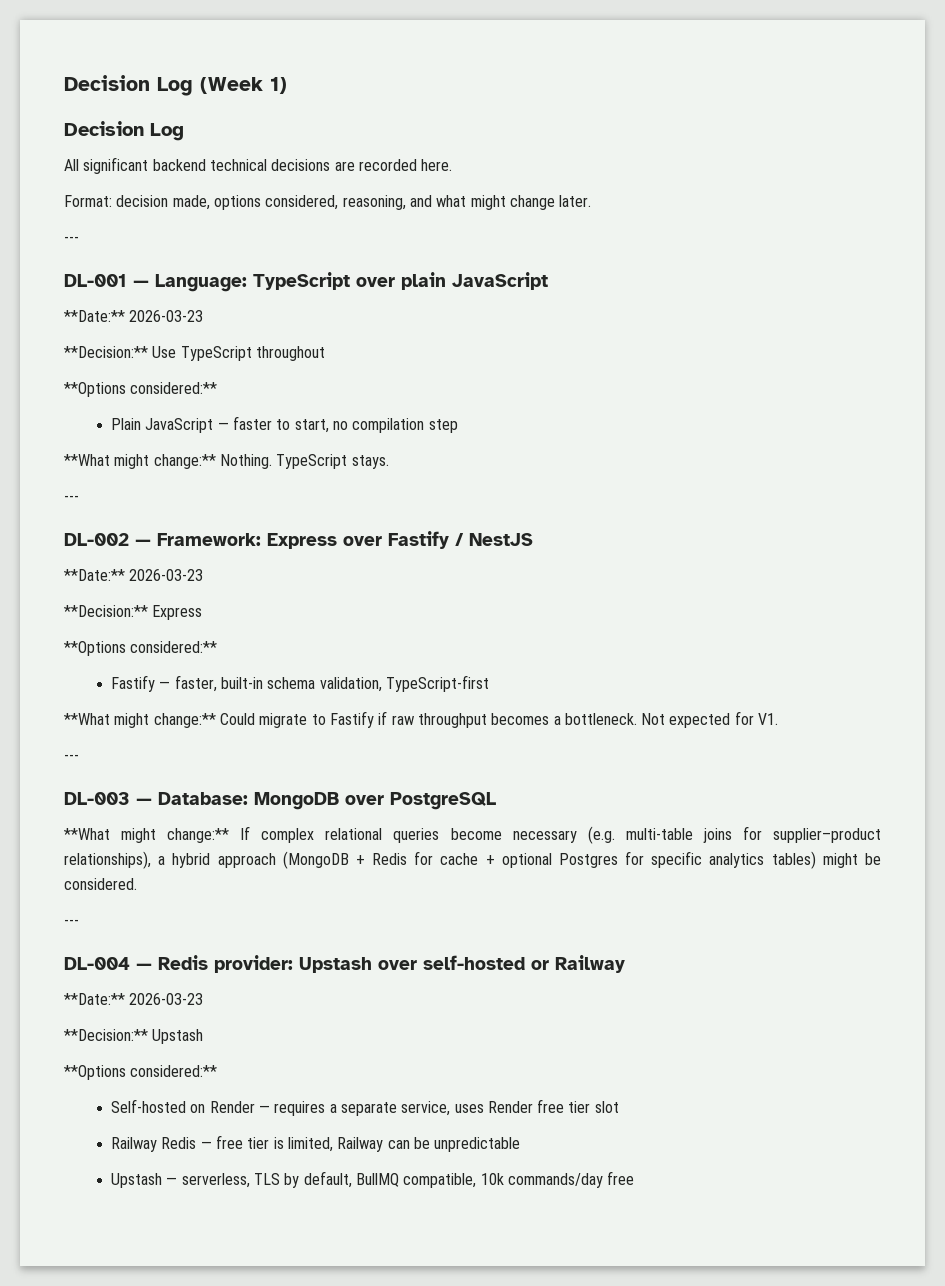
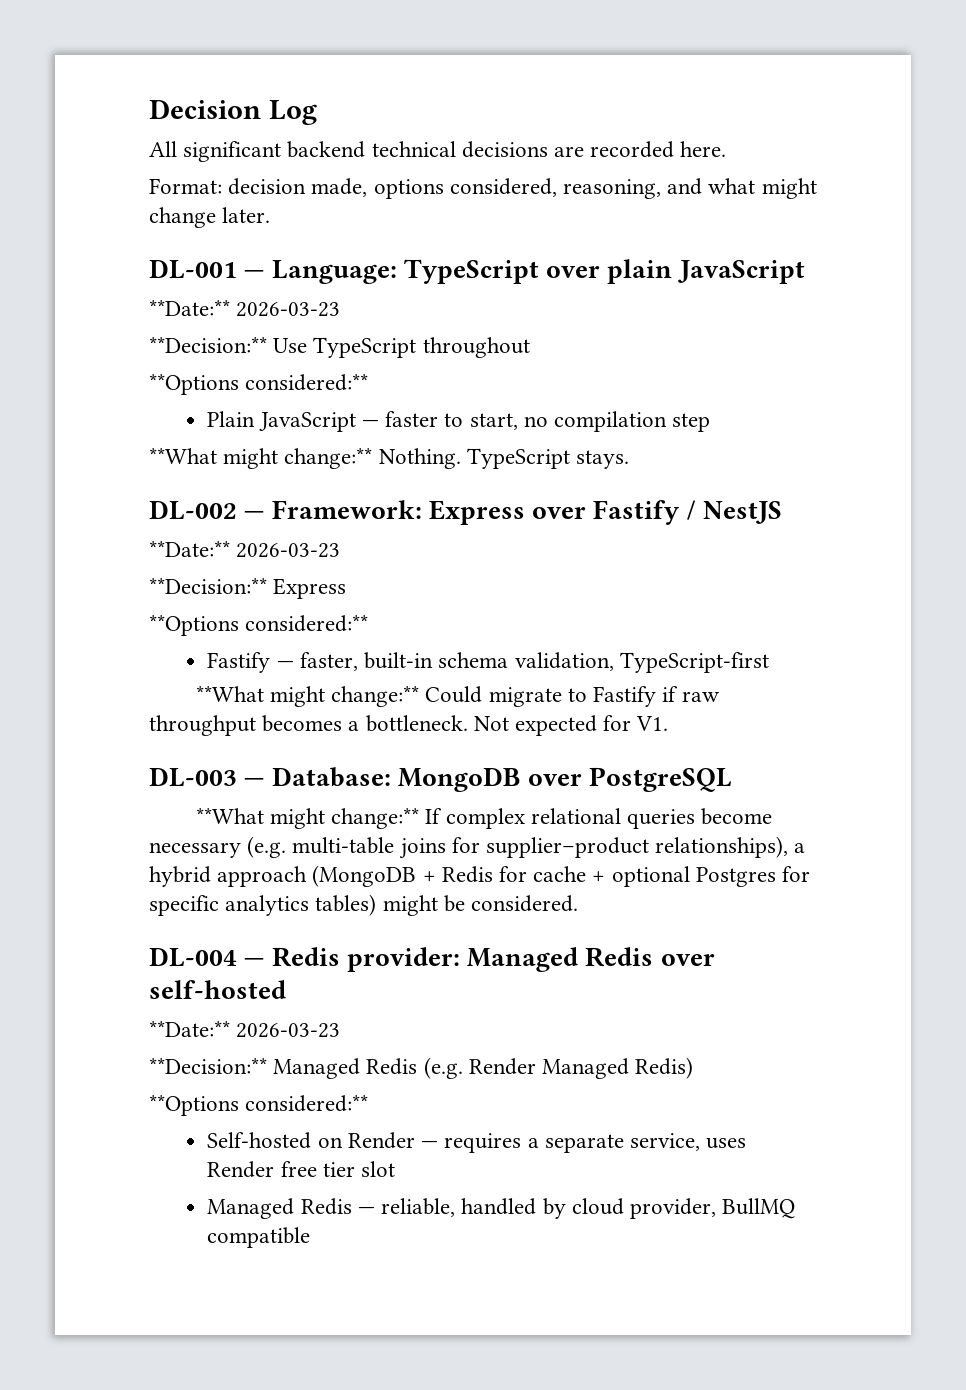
[64,75,287,96] [64,121,184,141] Decision Log (Week 1) // Decision Log -> [149,99,317,125] Decision Log
[64,236,79,243] // --- -> (271, 215) none
[64,495,79,502] // --- -> (630, 459) none
[64,754,79,761] // --- -> (669, 723) none
[64,919,79,926] // --- -> (579, 903) none
[299,957,372,973] Upstash -> [467,947,654,972] Managed Redis
[531,955,625,973] [64,993,204,1005] [64,1029,204,1044] or Railway // **Date:** 2026-03-23 // **Decision:** Upstash -> [149,1020,341,1038] [149,1057,694,1079] // **Date:** 2026-03-23 // **Decision:** Managed Redis (e.g. Render Managed Redis)
[110,1137,157,1152] Railway -> [207,1198,295,1219] Managed
[215,1135,521,1152] [110,1171,635,1188] free tier is limited, Railway can be unpredictable // Upstash — serverless, TLS by default, BullMQ compatible, 10k commands/day free -> [381,1198,796,1219] [207,1227,311,1248] reliable, handled by cloud provider, BullMQ compatible

